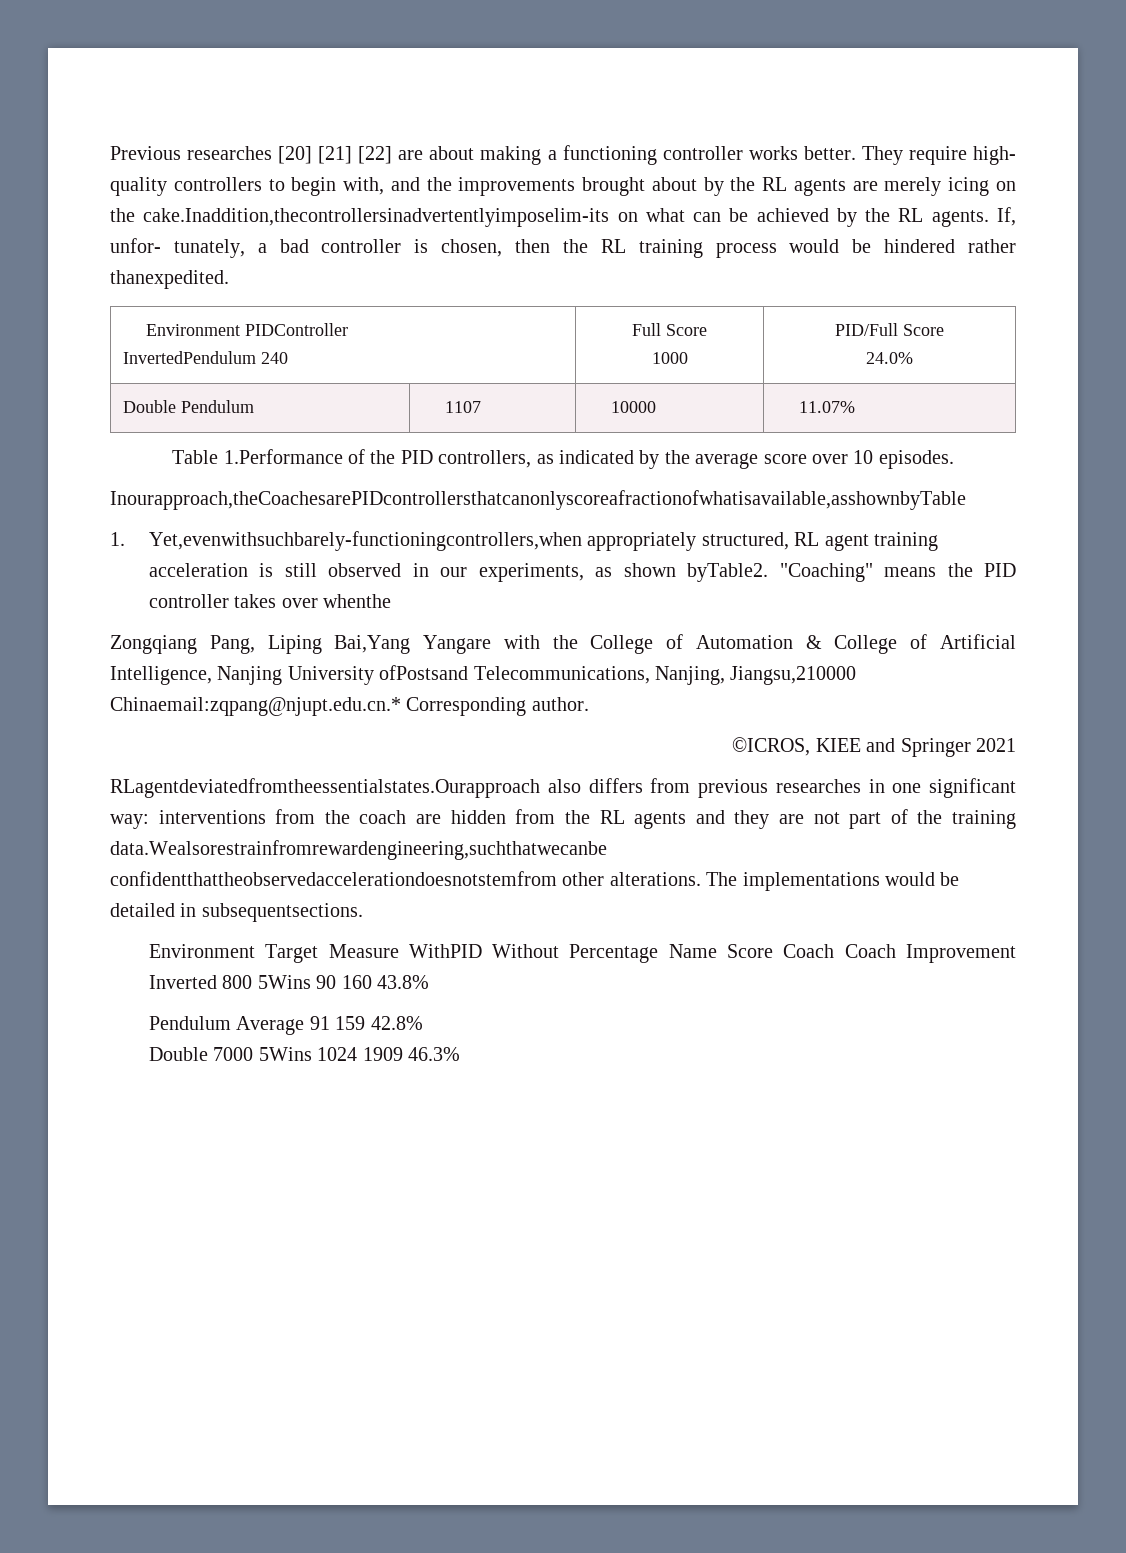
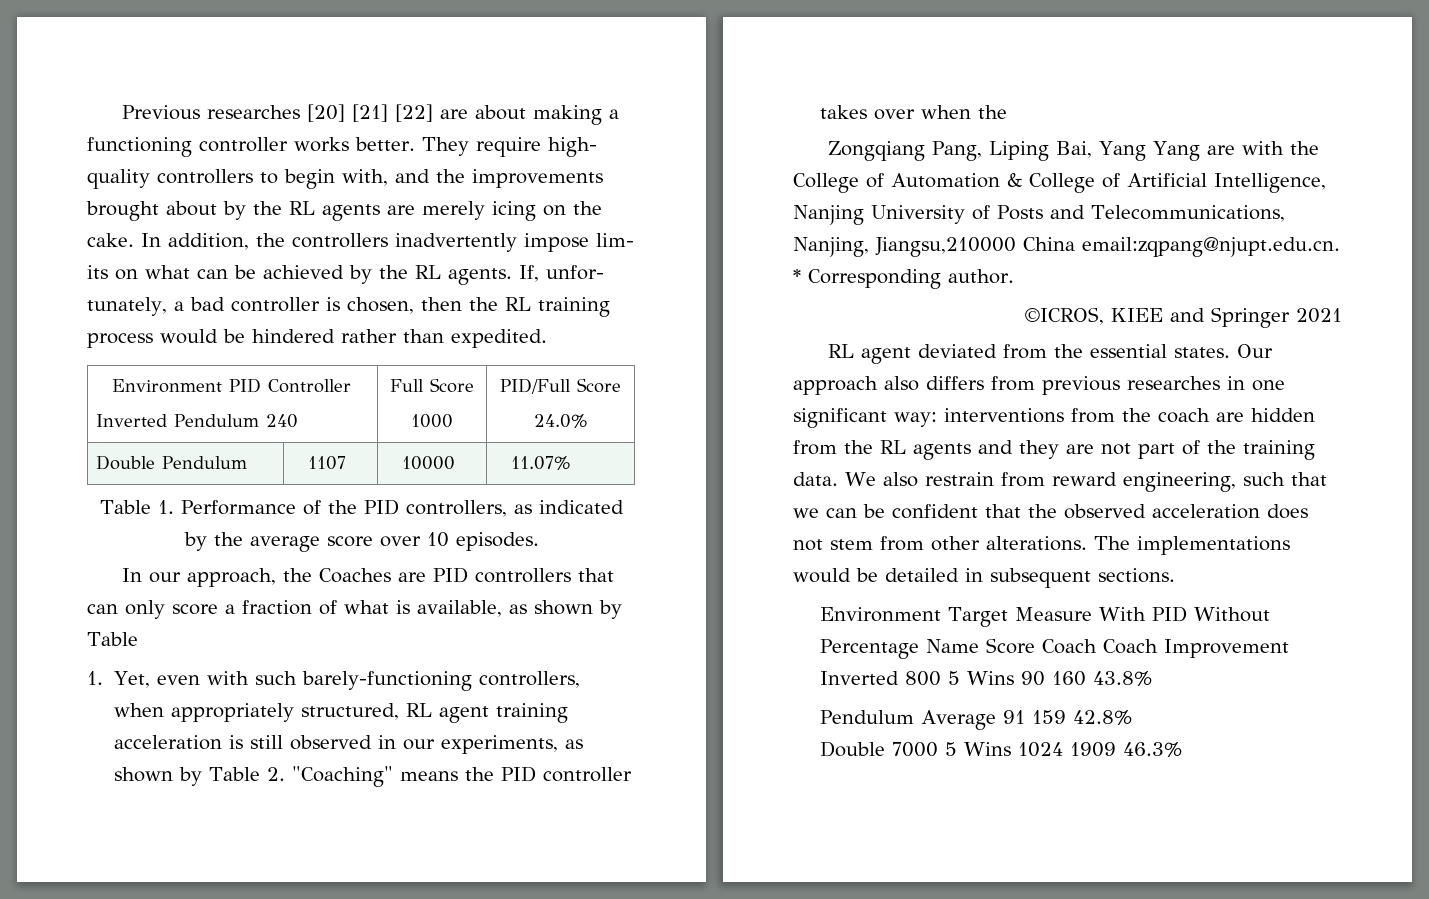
[143,208,610,227] cake.Inaddition,thecontrollersinadvertentlyimposelim-its -> [87,233,634,252] [87,265,108,279] cake. In addition, the controllers inadvertently impose lim- its
[110,270,229,289] [146,323,349,336] [122,351,256,364] thanexpedited. // Environment PIDController // InvertedPendulum -> [403,329,547,348] [111,378,351,393] [95,414,259,427] than expedited. // Environment PID Controller // Inverted Pendulum
[223,449,343,464] 1.Performance -> [158,500,296,515] 1. Performance
[110,490,966,510] [110,531,582,551] Inourapproach,theCoachesarePIDcontrollersthatcanonlyscoreafractionofwhatisavailable,asshownbyTable // 1. Yet,evenwithsuchbarely-functioningcontrollers,when -> [121,567,614,587] [87,600,622,619] [87,632,138,646] [87,671,580,691] [113,703,164,717] In our approach, the Coaches are PID controllers that can only score a fraction of what is available, as shown by Table // 1. Yet, even with such barely-functioning controllers, when
[687,563,769,582] byTable2. -> [178,767,285,786] by Table 2.
[323,594,392,608] whenthe -> [920,105,1007,119] when the
[334,635,492,654] Bai,Yang Yangare -> [1055,141,1235,161] Bai, Yang Yang are
[379,665,857,685] [110,697,401,716] ofPostsand Telecommunications, Nanjing, Jiangsu,210000 Chinaemail:zqpang@njupt.edu.cn.* -> [972,205,1285,222] [793,237,1340,257] [793,269,801,283] of Posts and Telecommunications, Nanjing, Jiangsu,210000 China email:zqpang@njupt.edu.cn. *
[110,778,540,798] RLagentdeviatedfromtheessentialstates.Ourapproach -> [827,344,1273,364] [793,376,878,395] RL agent deviated from the essential states. Our approach
[110,840,607,860] [110,871,557,886] data.Wealsorestrainfromrewardengineering,suchthatwecanbe confidentthattheobservedaccelerationdoesnotstemfrom -> [793,472,1327,492] [793,504,1308,519] [793,536,924,551] data. We also restrain from reward engineering, such that we can be confident that the observed acceleration does not stem from
[201,903,363,922] subsequentsections. -> [990,568,1175,588] subsequent sections.
[408,944,482,958] WithPID -> [1098,606,1187,622] With PID
[257,975,311,989] 5Wins -> [947,671,1014,685] 5 Wins
[258,1047,312,1061] 5Wins -> [944,742,1011,756] 5 Wins

